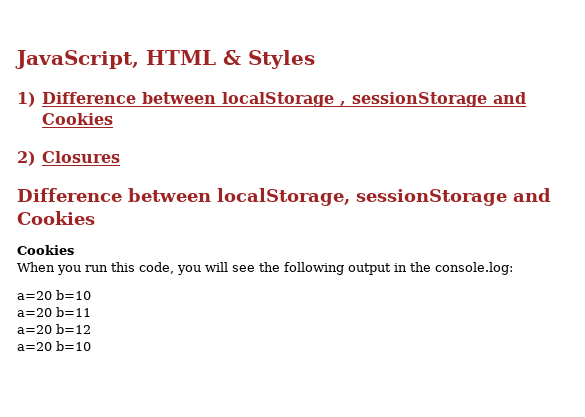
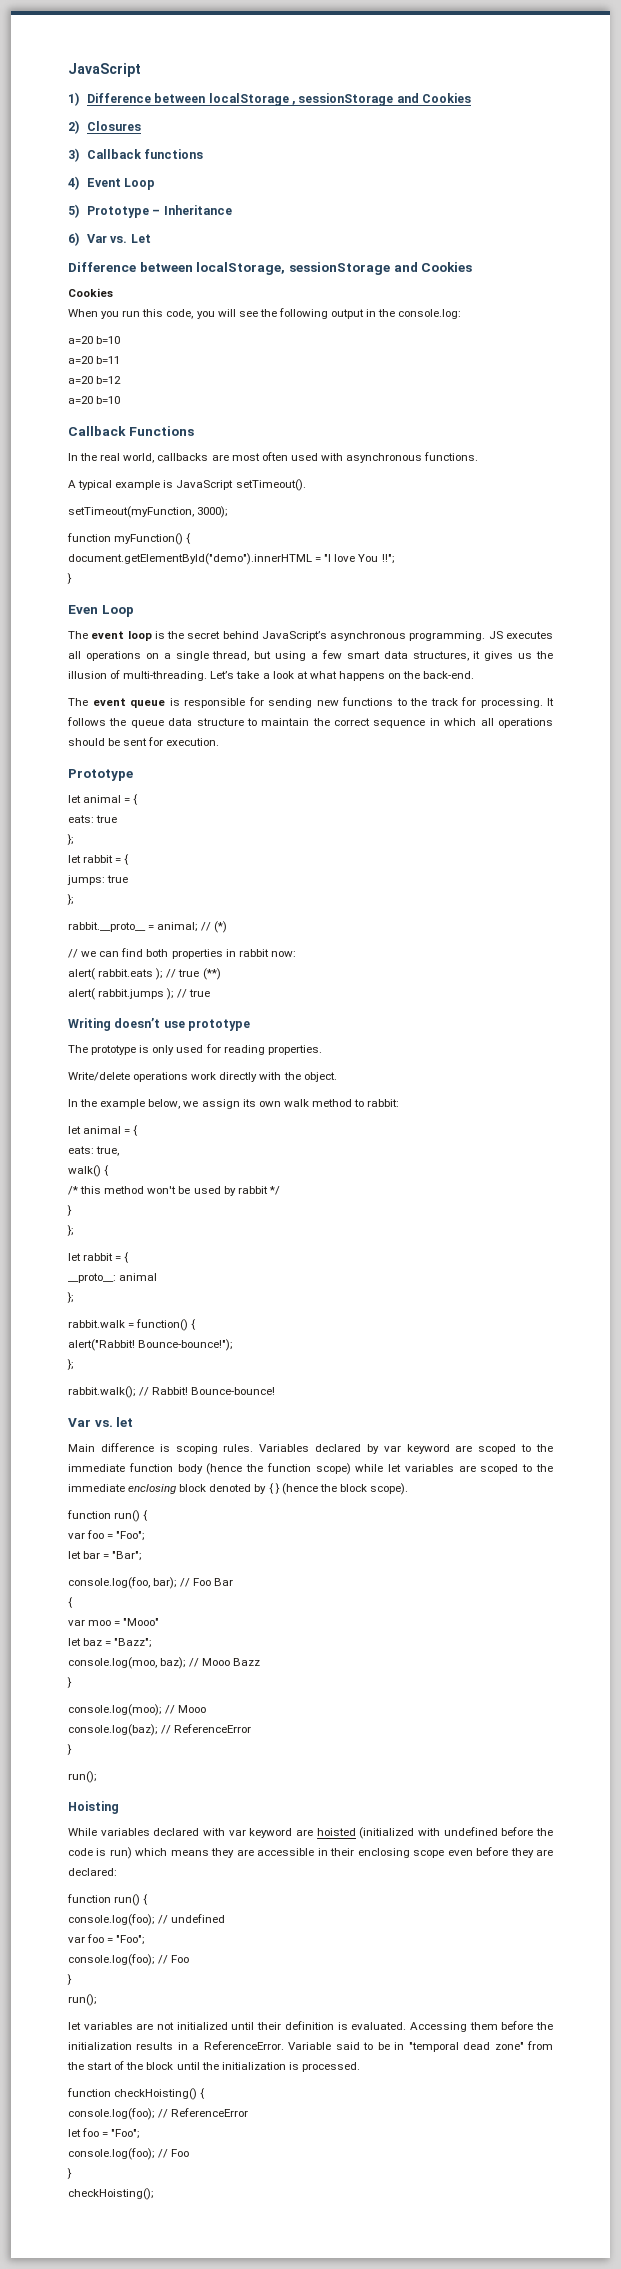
[15,50,315,69] JavaScript, HTML & Styles -> [68,63,141,77] JavaScript
(121, 157) none -> [68,148,204,162] [68,176,156,190] [68,204,232,218] [68,232,151,246] // 3) Callback functions // 4) Event Loop // 5) Prototype – Inheritance // 6) Var vs. Let
(91, 346) none -> [68,426,194,436] [68,452,479,463] [68,479,306,491] [68,506,229,518] [67,533,192,545] [68,553,395,565] [67,573,72,584] [68,605,134,617] [68,631,553,641] [68,650,553,661] [68,670,475,681] [68,697,554,708] [67,717,553,728] [68,737,220,746] [68,769,133,781] [68,794,139,805] [68,815,118,823] [67,834,74,845] [68,854,130,865] [67,875,129,885] [67,894,74,905] [68,921,228,933] [68,948,296,959] [68,968,221,980] [68,988,211,1000] [68,1018,251,1031] [68,1044,322,1055] [68,1072,337,1082] [68,1099,400,1109] [68,1125,139,1136] [68,1146,120,1156] [68,1165,110,1177] [68,1186,280,1196] [67,1205,72,1216] [67,1225,74,1236] [68,1252,130,1263] [68,1273,158,1283] [67,1292,74,1303] [68,1319,197,1331] [68,1339,234,1351] [67,1359,74,1370] [68,1386,276,1398] [68,1417,134,1427] [68,1443,554,1454] [68,1463,553,1475] [68,1483,409,1495] [67,1510,149,1522] [68,1530,146,1541] [68,1551,143,1561] [68,1577,234,1589] [68,1597,73,1608] [68,1618,160,1626] [68,1638,153,1648] [68,1657,261,1669] [67,1677,72,1688] [68,1704,207,1716] [68,1724,252,1736] [67,1744,72,1755] [68,1771,97,1783] [68,1801,119,1814] [68,1827,553,1839] [68,1847,553,1859] [68,1868,117,1876] [67,1894,149,1906] [68,1914,226,1926] [68,1934,146,1945] [68,1954,190,1966] [67,1974,72,1985] [68,1994,97,2006] [68,2021,553,2032] [68,2041,553,2052] [67,2061,360,2072] [67,2088,206,2100] [68,2108,249,2120] [68,2128,141,2139] [68,2148,190,2160] [67,2168,72,2179] [68,2188,154,2200] // Callback Functions // In the real world, callbacks are most often used with asynchronous functions. // A typical example is JavaScript setTimeout(). // setTimeout(myFunction, 3000); // function myFunction() { // document.getElementById("demo").innerHTML = "I love You !!"; // } // Even Loop // The event loop is the secret behind JavaScript’s asynchronous programming. JS executes all operations on a single thread, but using a few smart data structures, it gives us the illusion of multi-threading. Let’s take a look at what happens on the back-end. // The event queue is responsible for sending new functions to the track for processing. It follows the queue data structure to maintain the correct sequence in which all operations should be sent for execution. // Prototype // let animal = { // eats: true // }; // let rabbit = { // jumps: true // }; // rabbit.__proto__ = animal; // (*) // // we can find both properties in rabbit now: // alert( rabbit.eats ); // true (**) // alert( rabbit.jumps ); // true // Writing doesn’t use prototype // The prototype is only used for reading properties. // Write/delete operations work directly with the object. // In the example below, we assign its own walk method to rabbit: // let animal = { // eats: true, // walk() { // /* this method won't be used by rabbit */ // } // }; // let rabbit = { // __proto__: animal // }; // rabbit.walk = function() { // alert("Rabbit! Bounce-bounce!"); // }; // rabbit.walk(); // Rabbit! Bounce-bounce! // Var vs. let // Main difference is scoping rules. Variables declared by var keyword are scoped to the immediate function body (hence the function scope) while let variables are scoped to the immediate enclosing block denoted by { } (hence the block scope). // function run() { // var foo = "Foo"; // let bar = "Bar"; // console.log(foo, bar); // Foo Bar // { // var moo = "Mooo" // let baz = "Bazz"; // console.log(moo, baz); // Mooo Bazz // } // console.log(moo); // Mooo // console.log(baz); // ReferenceError // } // run(); // Hoisting // While variables declared with var keyword are hoisted (initialized with undefined before the code is run) which means they are accessible in their enclosing scope even before they are declared: // function run() { // console.log(foo); // undefined // var foo = "Foo"; // console.log(foo); // Foo // } // run(); // let variables are not initialized until their definition is evaluated. Accessing them before the initialization results in a ReferenceError. Variable said to be in "temporal dead zone" from the start of the block until the initialization is processed. // function checkHoisting() { // console.log(foo); // ReferenceError // let foo = "Foo"; // console.log(foo); // Foo // } // checkHoisting();

